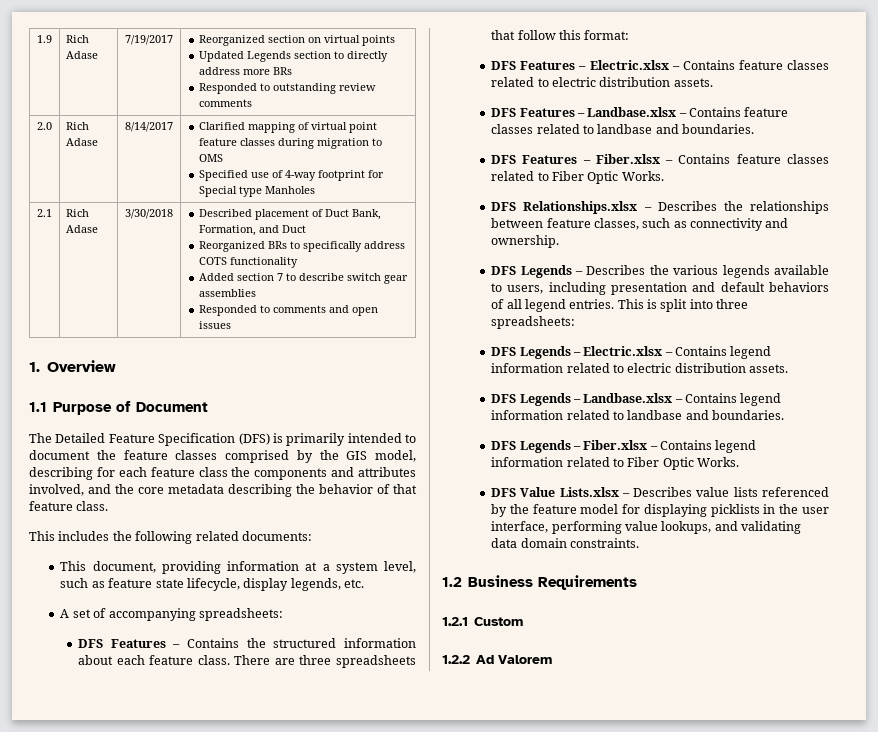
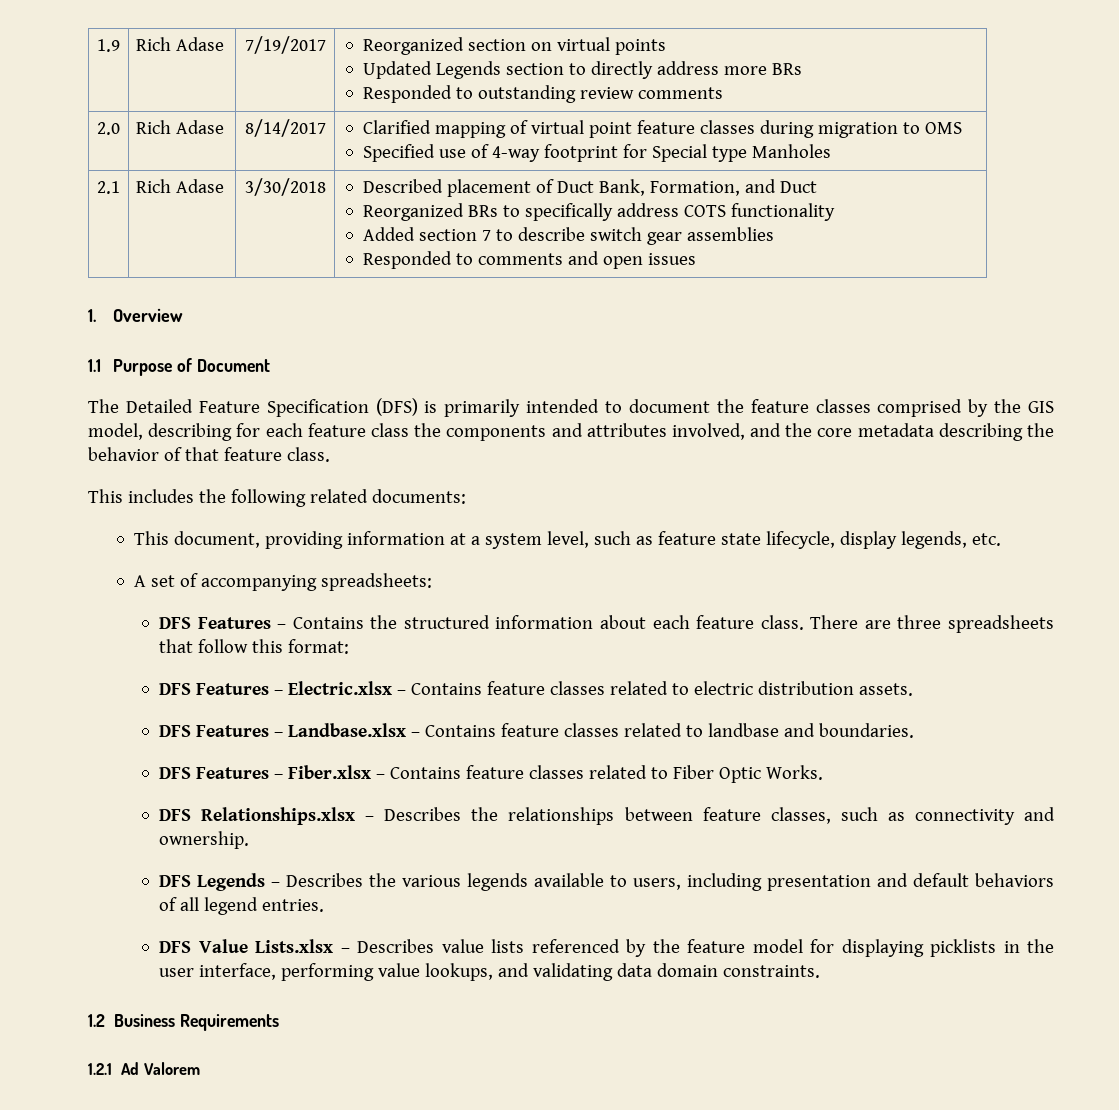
[617,299,749,312] [491,316,576,329] [491,346,772,359] [491,363,789,373] [491,393,782,406] [491,410,785,420] [491,440,757,453] [491,457,740,470] This is split into three spreadsheets: // DFS Legends – Electric.xlsx – Contains legend information related to electric distribution assets. // DFS Legends – Landbase.xlsx – Contains legend information related to landbase and boundaries. // DFS Legends – Fiber.xlsx – Contains legend information related to Fiber Optic Works. -> (325, 905) none
[474,617,524,626] [442,655,470,664] Custom // 1.2.2 -> (112, 1069) none

